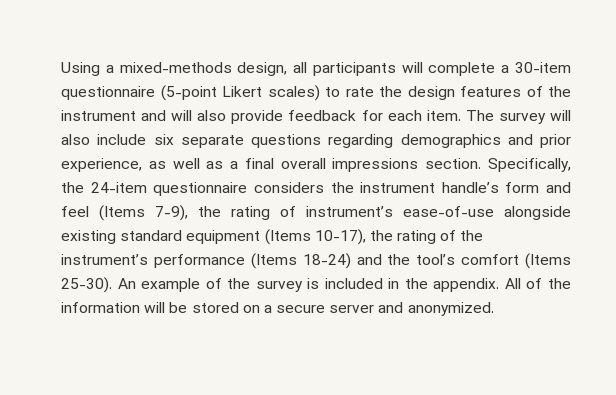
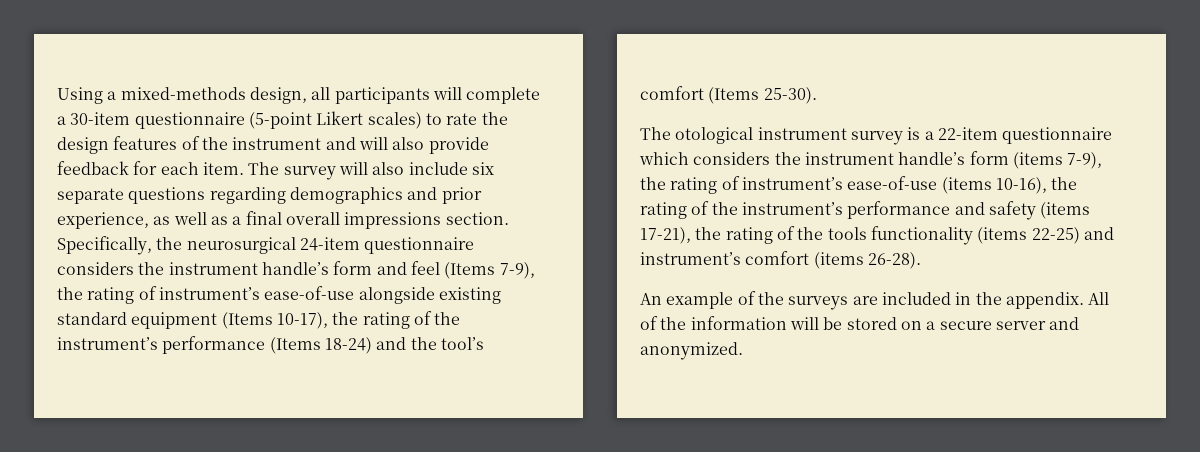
(84, 187) none -> [186,237,296,254] neurosurgical
(112, 285) none -> [640,127,1113,145] [639,151,1103,169] [640,176,1078,194] [640,201,1091,220] [640,226,1114,245] [640,251,921,269] // The otological instrument survey is a 22-item questionnaire which considers the instrument handle’s form (items 7-9), the rating of instrument’s ease-of-use (items 10-16), the rating of the instrument’s performance and safety (items 17-21), the rating of the tools functionality (items 22-25) and instrument’s comfort (items 26-28). //
[255,278,320,292] survey is -> [788,296,878,310] surveys are

